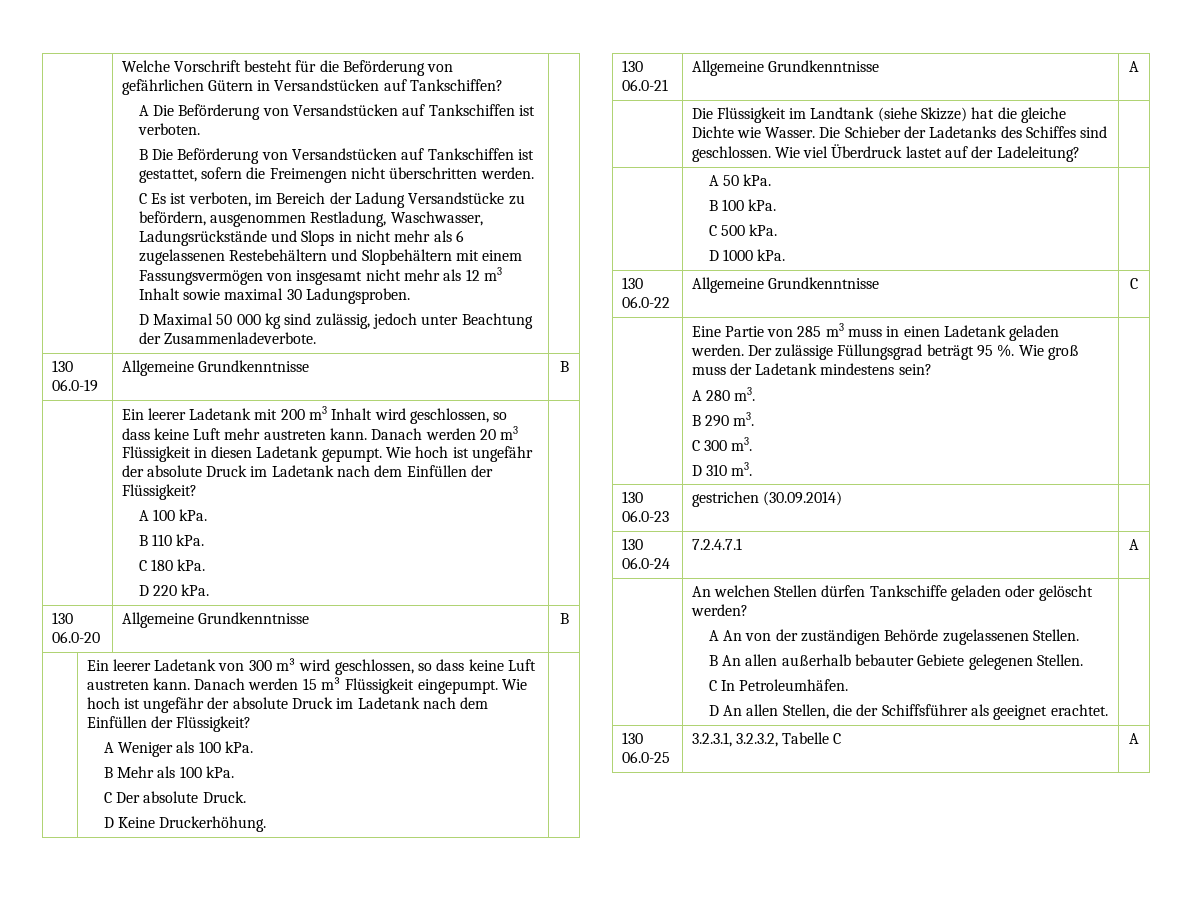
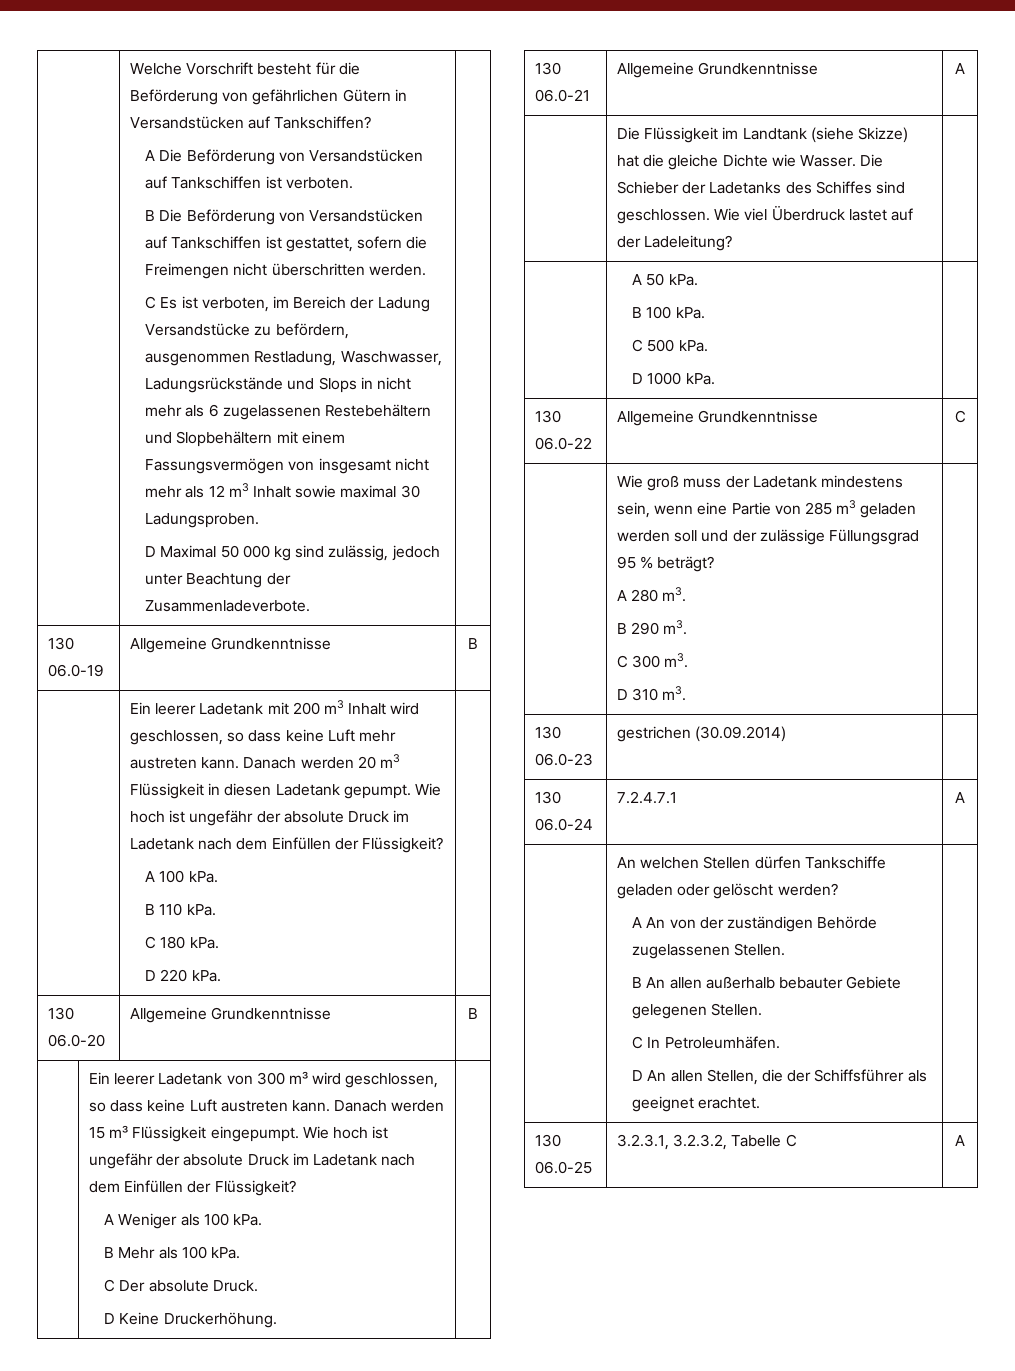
[691,323,1060,341] [690,344,1015,360] Eine Partie von 285 m3 muss in einen Ladetank geladen werden. Der zulässige Füllungsgrad beträgt 95 %. -> (966, 416) none
[898,364,932,375] sein? -> [617,500,917,518] [617,529,919,545] [617,556,715,572] sein, wenn eine Partie von 285 m3 geladen werden soll und der zulässige Füllungsgrad 95 % beträgt?

